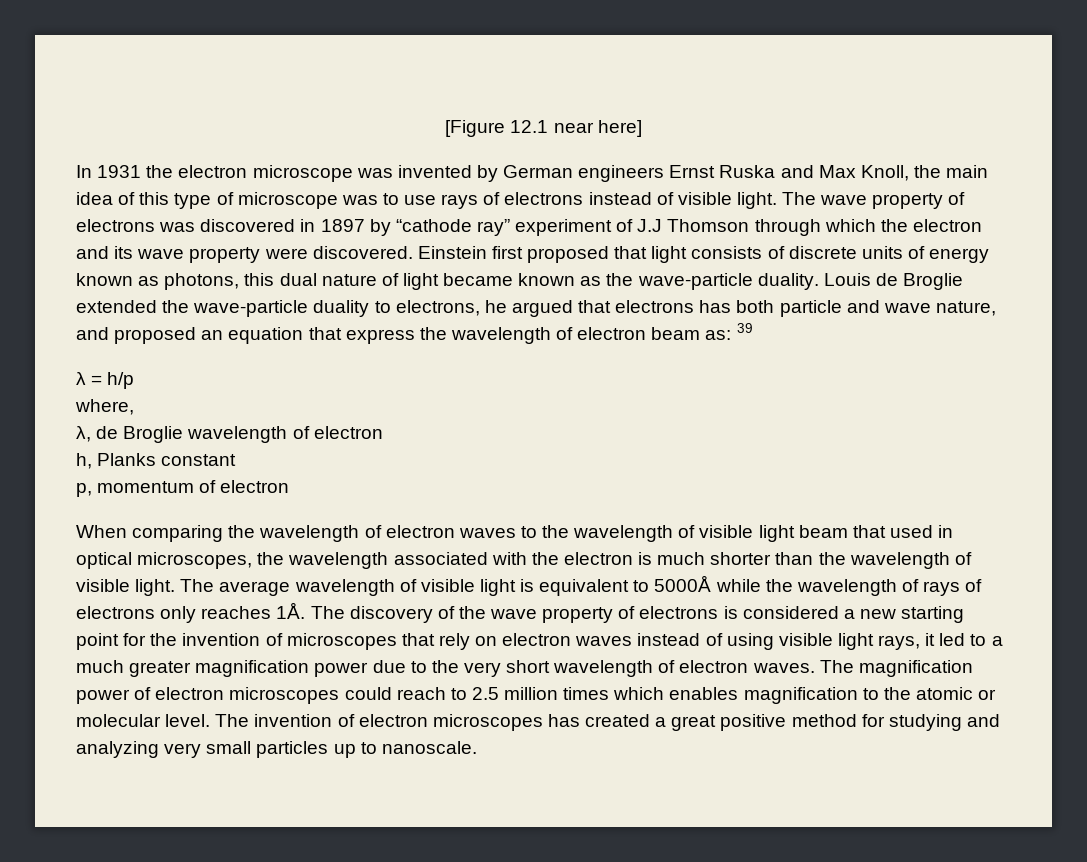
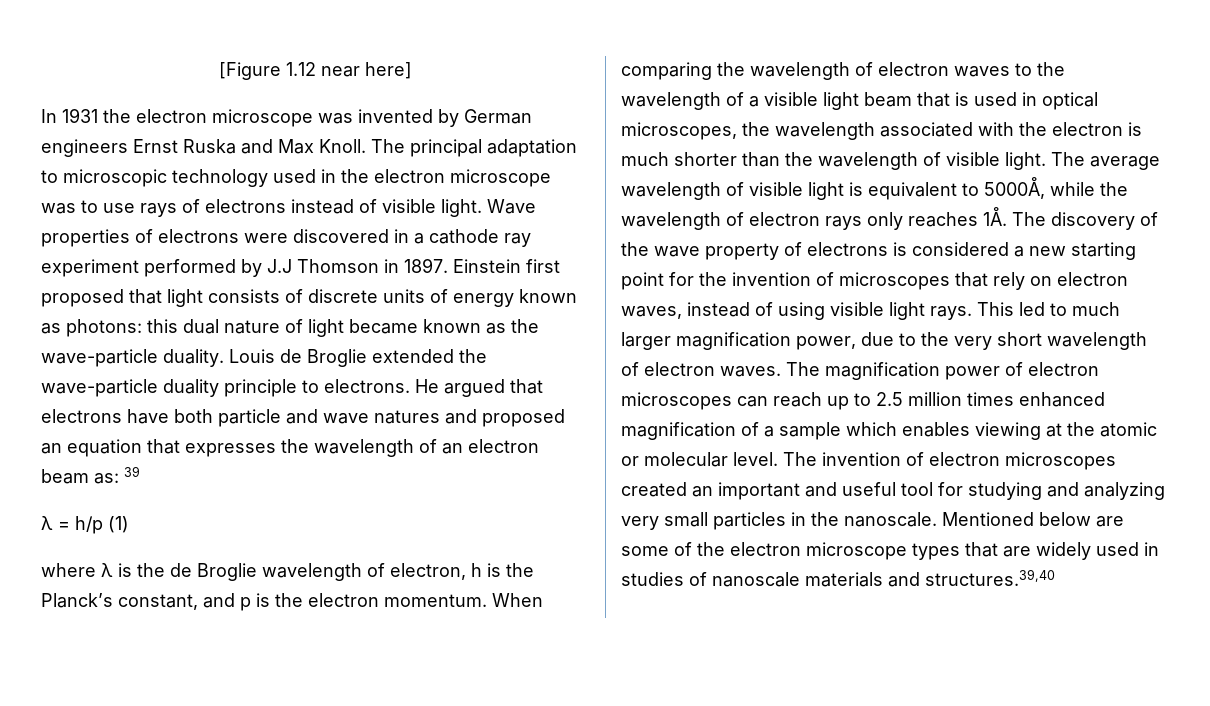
[510,120,549,133] 12.1 -> [285,62,316,76] 1.12
[860,165,989,181] [76,192,234,209] Knoll, the main idea of this type of -> [319,139,577,157] [41,169,445,187] Knoll. The principal adaptation to microscopic technology used in the electron
[782,192,966,209] [76,219,196,232] The wave property of electrons was -> [487,199,536,214] [41,229,288,247] Wave properties of electrons were
[320,219,982,236] [76,246,413,263] 1897 by “cathode ray” experiment of J.J Thomson through which the electron and its wave property were discovered. -> [414,229,531,247] [41,258,448,277] a cathode ray experiment performed by J.J Thomson in 1897.
[164,273,240,290] photons, -> [66,319,142,337] photons:
[374,300,507,316] to electrons, he -> [224,379,439,397] principle to electrons. He
[699,300,732,313] has -> [127,409,169,424] have
[935,301,996,316] nature, -> [374,410,440,424] natures
[345,327,574,344] express the wavelength of -> [185,439,463,457] expresses the wavelength of an
[75,399,134,415] [76,426,383,443] [76,453,237,469] [76,480,290,497] // where, // λ, de Broglie wavelength of electron // h, Planks constant // p, momentum of electron // -> [108,516,129,533] [41,563,534,581] [41,593,487,611] (1) // where λ is the de Broglie wavelength of electron, h is the Planck’s constant, and p is the electron momentum.
(696, 531) none -> [749,96,759,107] a
(886, 531) none -> [955,92,969,106] is
[654,575,712,592] 5000Å -> [984,177,1045,199] 5000Å,
[923,579,983,596] [76,606,155,619] rays of electrons -> [749,212,862,230] electron rays
[575,636,633,646] waves -> [621,306,682,319] waves,
[878,633,1003,650] [76,660,369,677] rays, it led to a much greater magnification power -> [930,302,1120,320] [621,332,856,350] rays. This led to much larger magnification power,
[344,687,446,700] could reach -> [737,392,849,410] can reach up
[613,687,879,704] which enables magnification to -> [1019,392,1105,407] [621,422,1062,440] enhanced magnification of a sample which enables viewing at
[547,714,857,731] has created a great positive method -> [621,482,933,500] created an important and useful tool
[333,741,477,758] up to nanoscale. -> [791,512,1124,527] [621,542,1159,560] [621,569,1055,587] in the nanoscale. Mentioned below are some of the electron microscope types that are widely used in studies of nanoscale materials and structures.39,40

